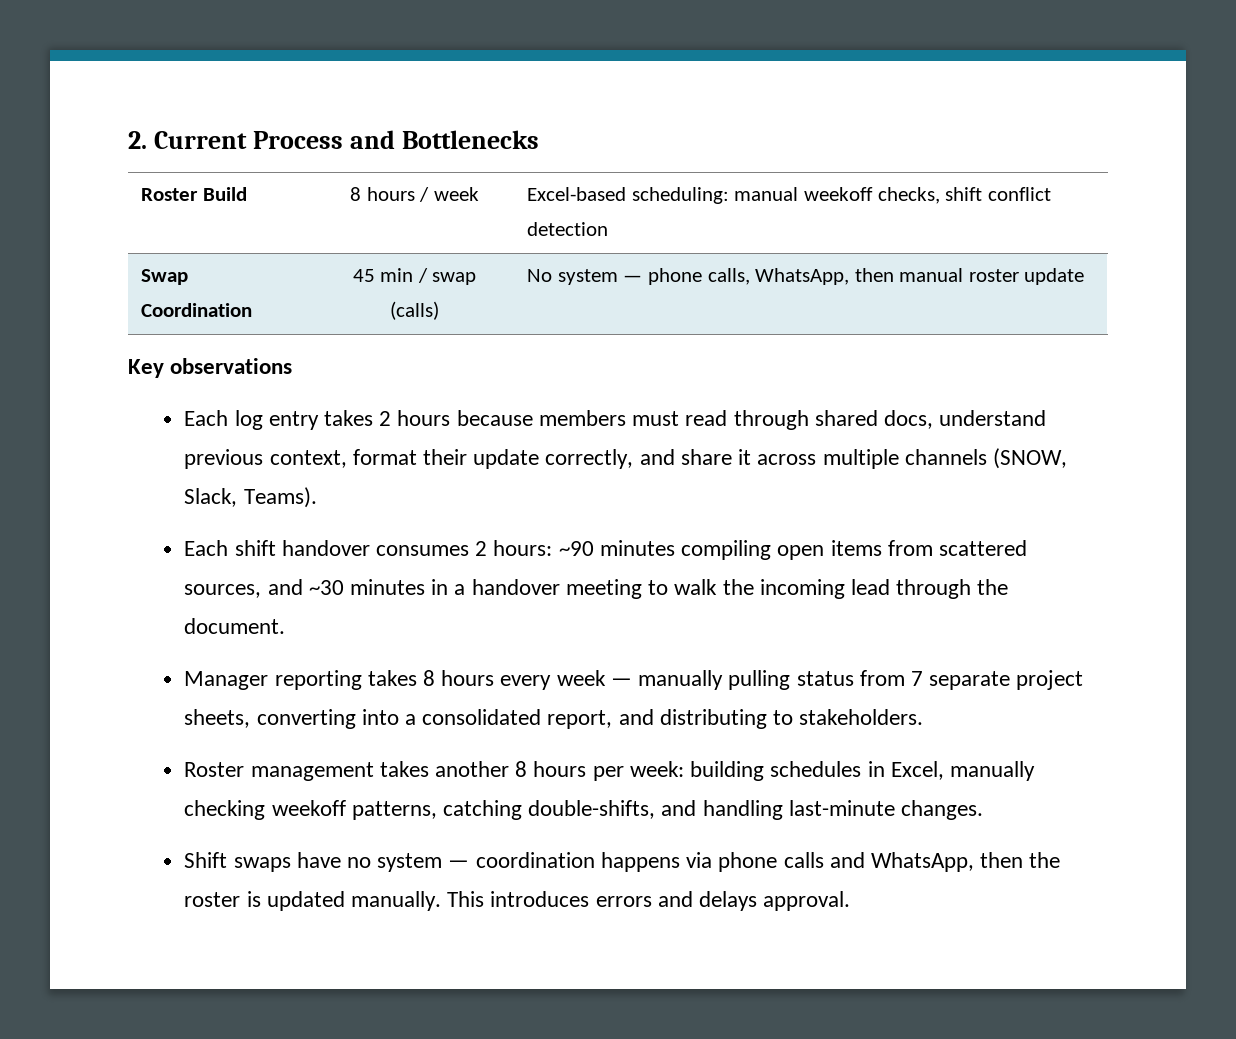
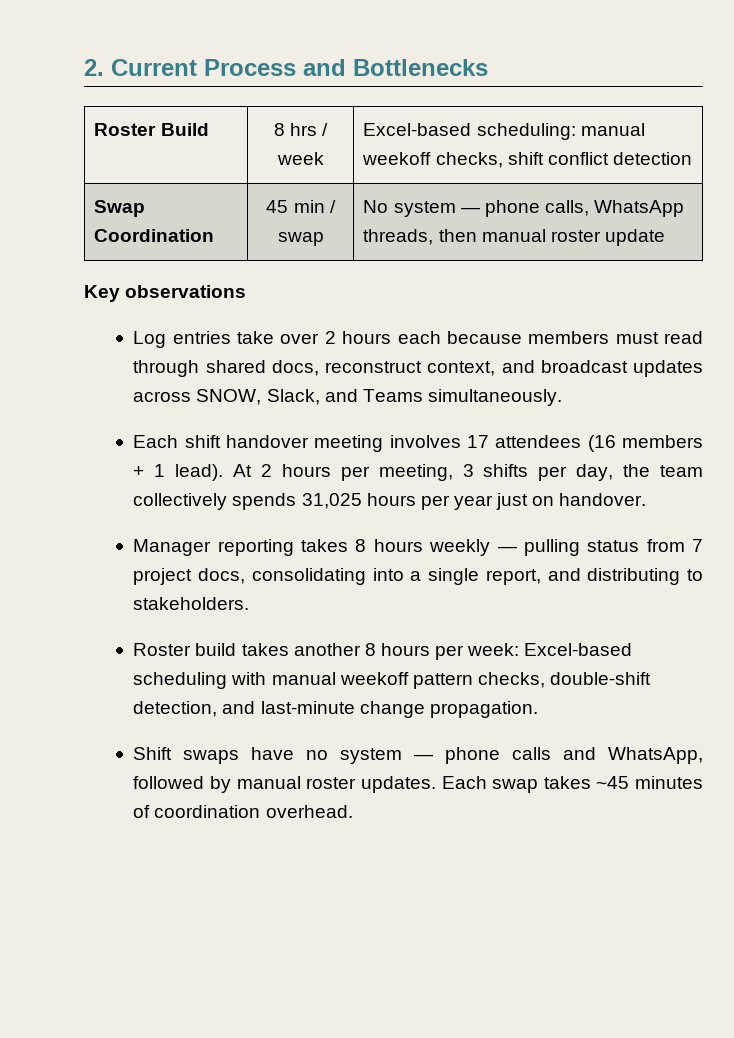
[366,187,415,201] hours -> [290,123,317,136] hrs
[390,301,439,320] (calls) -> (324, 239) none
[755,268,850,285] WhatsApp, -> [594,200,685,217] [363,229,434,245] WhatsApp threads,
[184,410,451,430] Each log entry takes 2 hours -> [133,331,441,348] Log entries take over 2 hours each
[939,410,1047,426] [184,448,1067,469] [184,487,317,508] [184,540,1027,560] [184,579,1009,599] [184,618,286,634] understand previous context, format their update correctly, and share it across multiple channels (SNOW, Slack, Teams). // Each shift handover consumes 2 hours: ~90 minutes compiling open items from scattered sources, and ~30 minutes in a handover meeting to walk the incoming lead through the document. -> [325,360,704,377] [133,389,563,406] [133,435,703,452] [133,464,703,481] [133,493,647,510] reconstruct context, and broadcast updates across SNOW, Slack, and Teams simultaneously. // Each shift handover meeting involves 17 attendees (16 members + 1 lead). At 2 hours per meeting, 3 shifts per day, the team collectively spends 31,025 hours per year just on handover.
[500,670,1084,690] [184,709,356,729] every week — manually pulling status from 7 separate project sheets, converting -> [429,539,704,556] [133,568,366,585] weekly — pulling status from 7 project docs, consolidating
[422,709,542,725] consolidated -> [428,568,480,585] single
[250,762,374,781] management -> [195,643,237,656] build
[690,761,1035,781] [184,800,984,820] building schedules in Excel, manually checking weekoff patterns, catching double-shifts, and handling last-minute changes. -> [524,643,633,656] [133,672,652,689] [133,701,538,718] Excel-based scheduling with manual weekoff pattern checks, double-shift detection, and last-minute change propagation.
[475,852,713,872] coordination happens via -> (434, 757) none
[980,852,1061,868] [184,891,851,911] then the roster is updated manually. This introduces errors and delays approval. -> [133,776,704,793] [133,805,353,818] followed by manual roster updates. Each swap takes ~45 minutes of coordination overhead.

